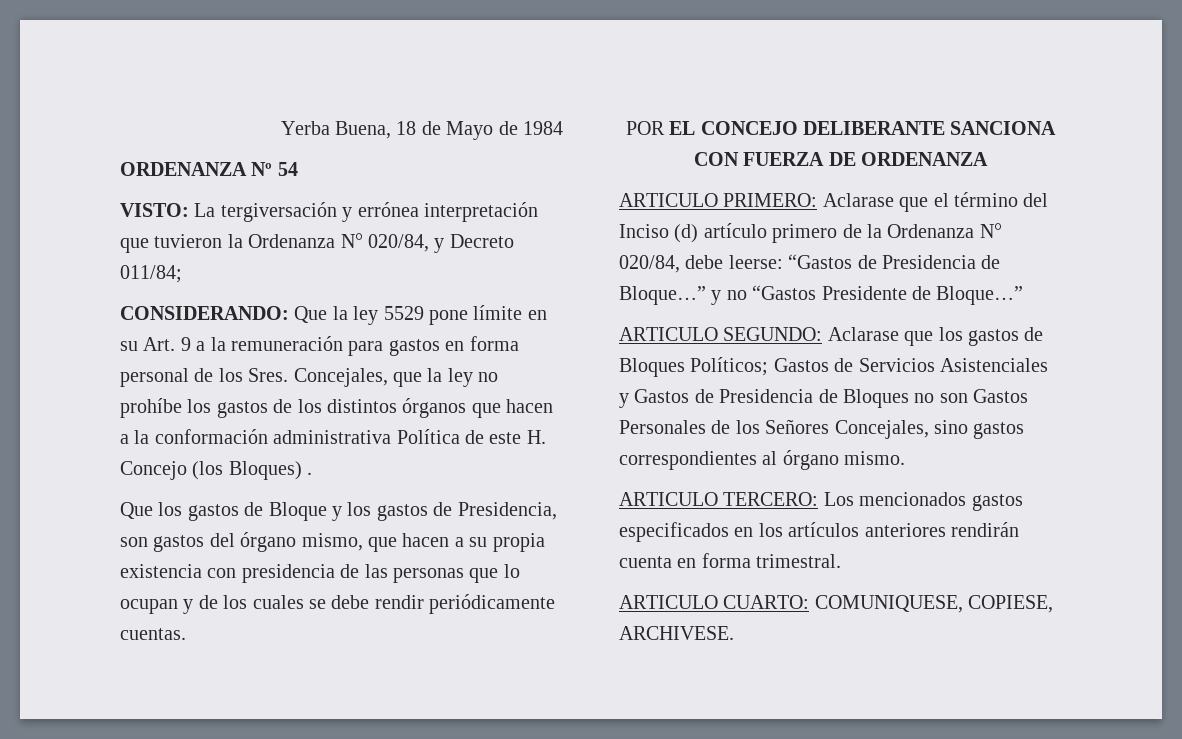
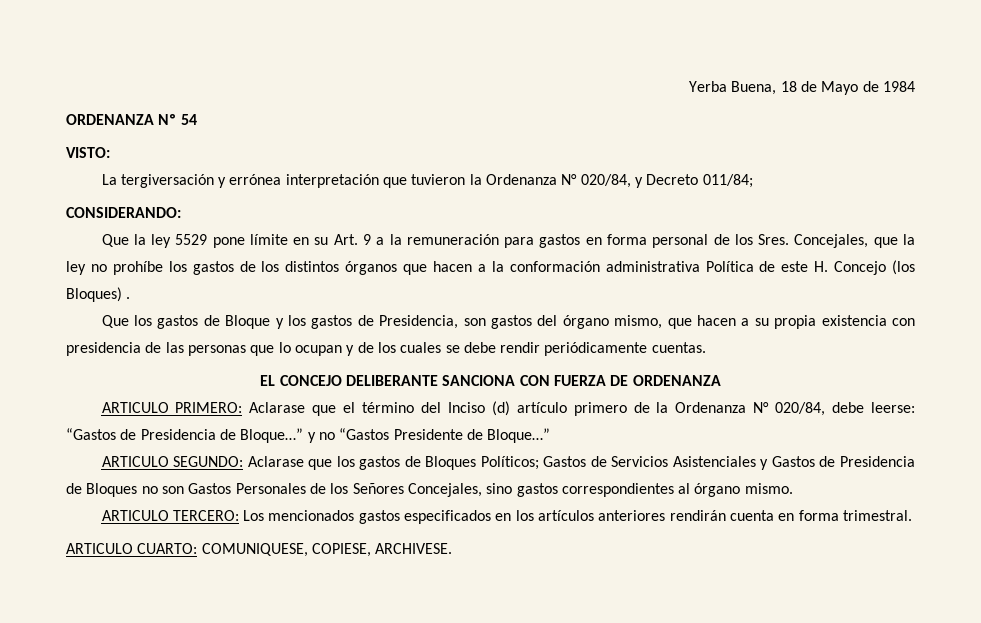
(189, 210) none -> (110, 152) //
(289, 313) none -> (181, 212) //
[625,121,665,135] POR -> (706, 347) none

